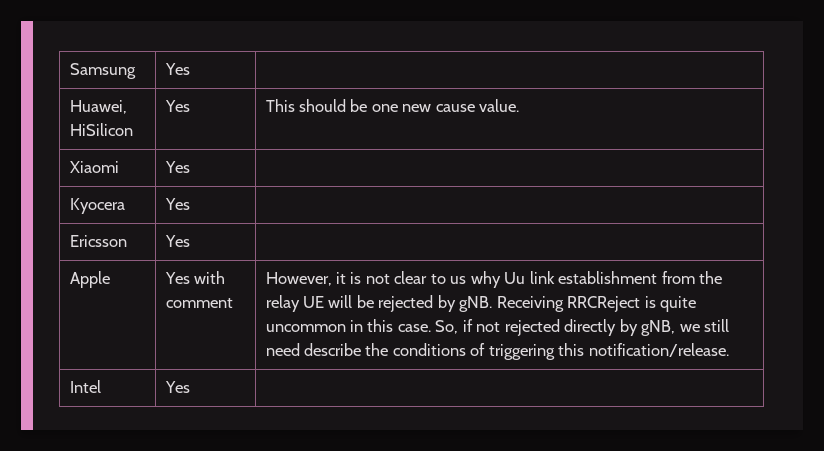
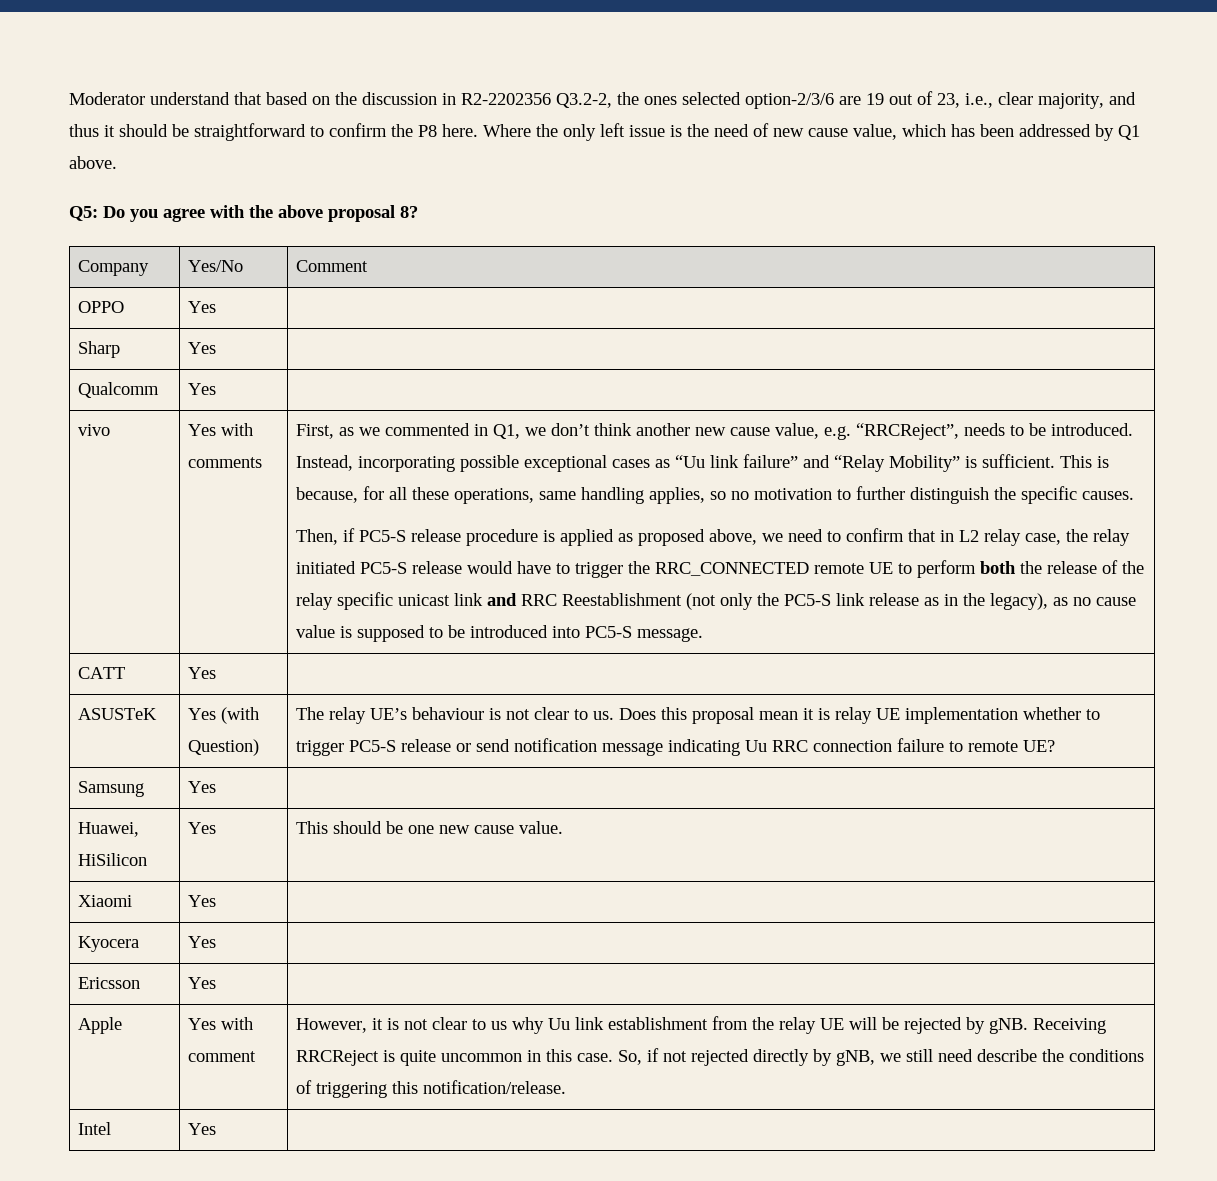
(69, 71) none -> [69,91,1136,109] [69,123,1140,141] [69,156,117,169] [69,205,418,222] [77,260,149,276] [187,260,243,272] [295,260,368,272] [77,301,124,313] [187,301,216,313] [77,341,120,358] [187,342,216,354] [77,382,159,398] [187,383,216,395] [77,424,110,436] [187,423,253,436] [187,457,262,468] [295,423,1133,440] [295,454,1109,472] [295,486,1134,504] [295,528,1130,546] [295,560,1144,578] [295,592,1136,610] [295,625,703,642] [77,667,125,679] [187,667,216,679] [77,708,157,720] [187,707,259,724] [187,739,259,756] [295,707,1100,724] [295,738,1055,756] Moderator understand that based on the discussion in R2-2202356 Q3.2-2, the ones selected option-2/3/6 are 19 out of 23, i.e., clear majority, and thus it should be straightforward to confirm the P8 here. Where the only left issue is the need of new cause value, which has been addressed by Q1 above. // Q5: Do you agree with the above proposal 8? // Company | Yes/No | Comment // OPPO | Yes | // Sharp | Yes | // Qualcomm | Yes | // vivo | Yes with comments | First, as we commented in Q1, we don’t think another new cause value, e.g. “RRCReject”, needs to be introduced. Instead, incorporating possible exceptional cases as “Uu link failure” and “Relay Mobility” is sufficient. This is because, for all these operations, same handling applies, so no motivation to further distinguish the specific causes. // Then, if PC5-S release procedure is applied as proposed above, we need to confirm that in L2 relay case, the relay initiated PC5-S release would have to trigger the RRC_CONNECTED remote UE to perform both the release of the relay specific unicast link and RRC Reestablishment (not only the PC5-S link release as in the legacy), as no cause value is supposed to be introduced into PC5-S message. // CATT | Yes | // ASUSTeK | Yes (with Question) | The relay UE’s behaviour is not clear to us. Does this proposal mean it is relay UE implementation whether to trigger PC5-S release or send notification message indicating Uu RRC connection failure to remote UE? //

